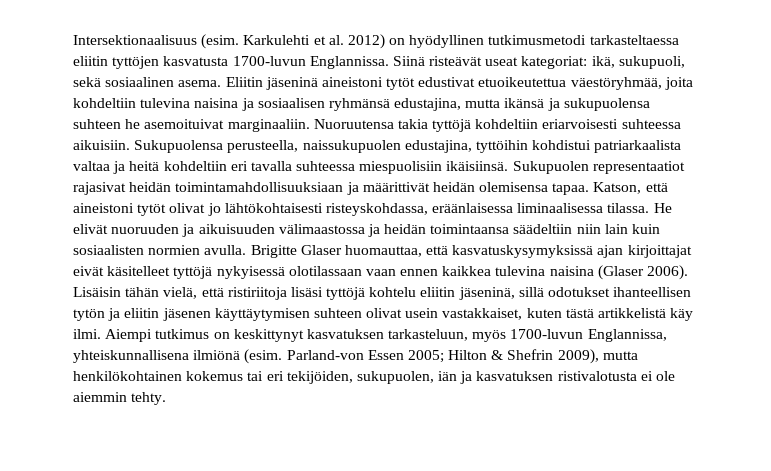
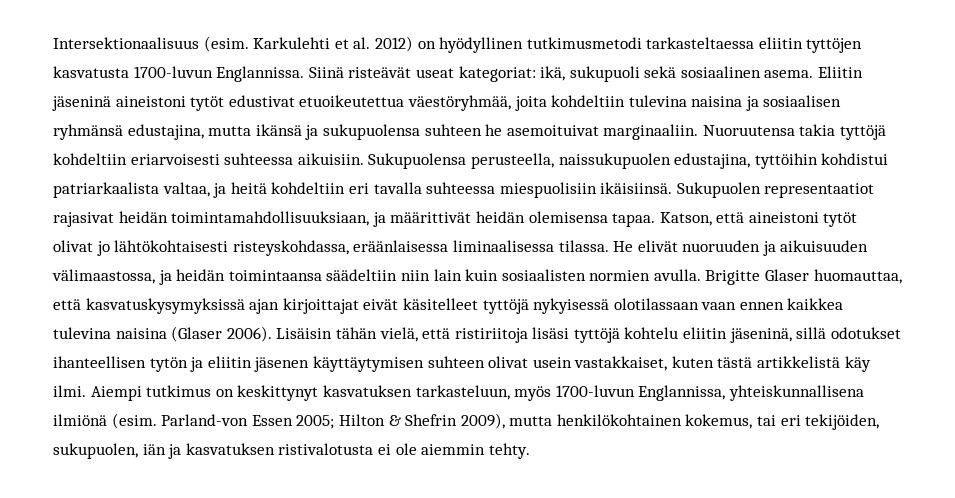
[618,56,685,69] sukupuoli, -> [569,66,640,82] sukupuoli
[73,161,110,171] valtaa -> [162,182,210,197] valtaa,
[175,182,344,192] toimintamahdollisuuksiaan -> [171,211,370,226] toimintamahdollisuuksiaan,
[278,224,365,234] välimaastossa -> [52,269,155,284] välimaastossa,
[186,371,244,381] kokemus -> [685,414,753,429] kokemus,

